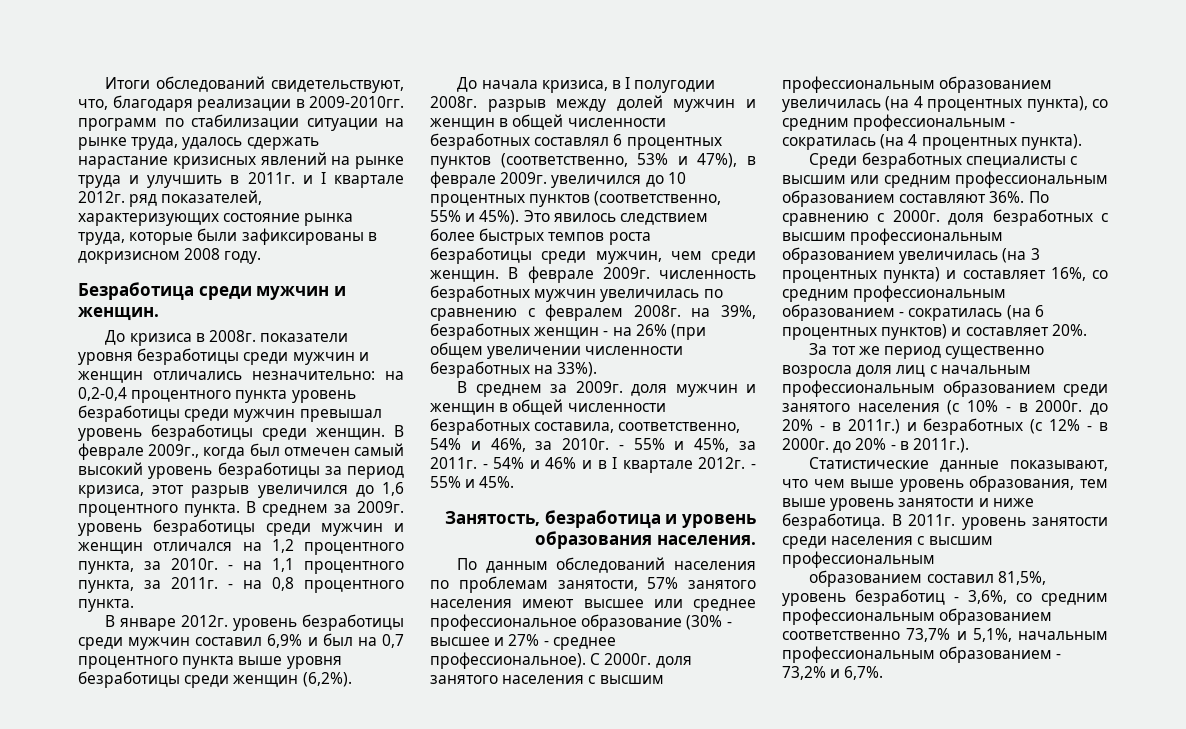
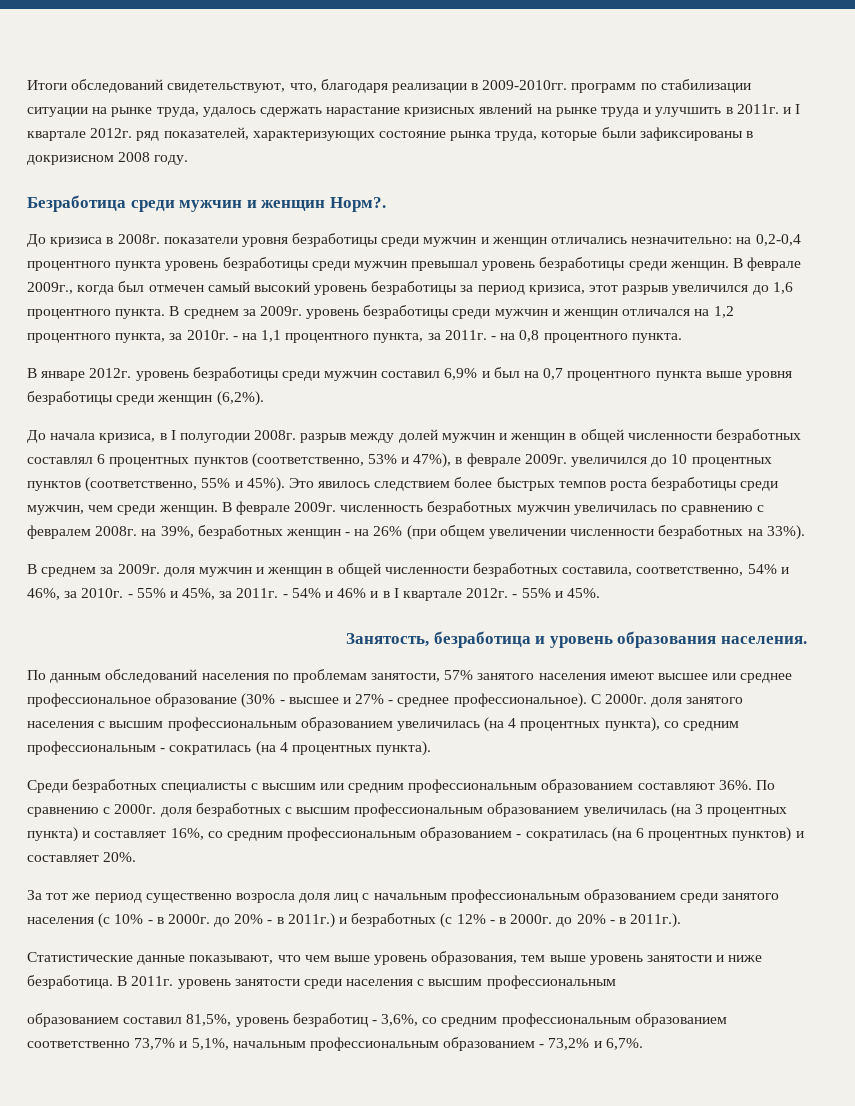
[78,307,159,321] женщин. -> [261,197,386,212] женщин Норм?.

